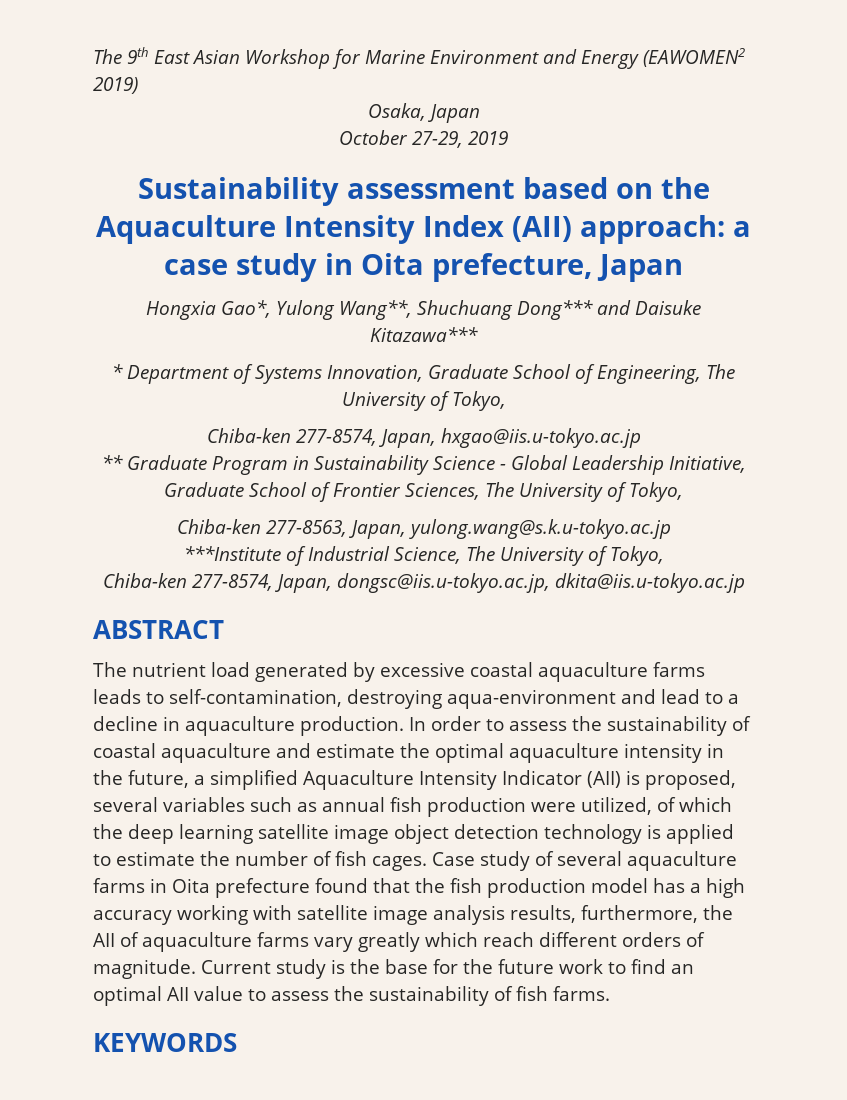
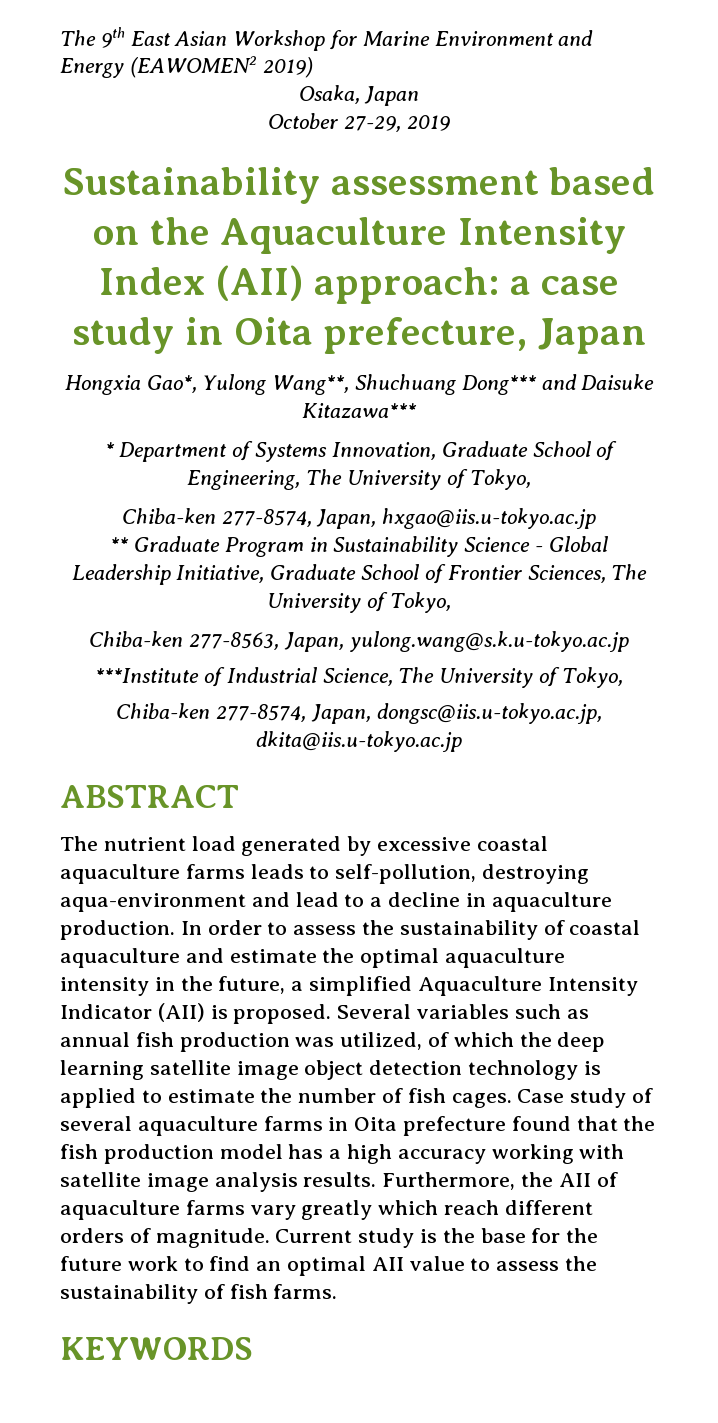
[169,689,342,707] self-contamination, -> [335,864,477,884] self-pollution,
[645,770,736,790] [93,797,158,812] proposed, several -> [233,1004,412,1024] proposed. Several
[531,802,576,812] were -> [295,1037,335,1047] was
[510,905,698,923] results, furthermore, -> [303,1172,516,1190] results. Furthermore,

